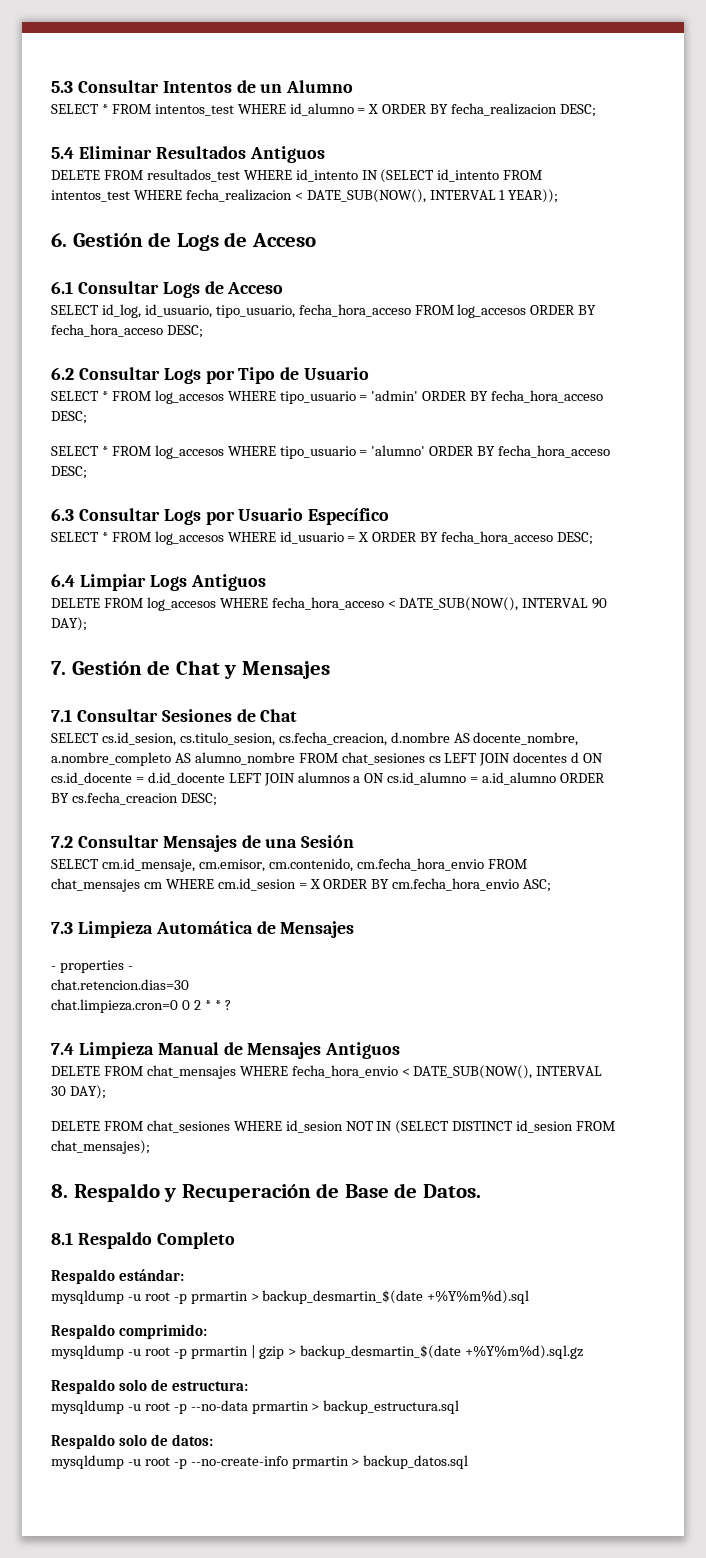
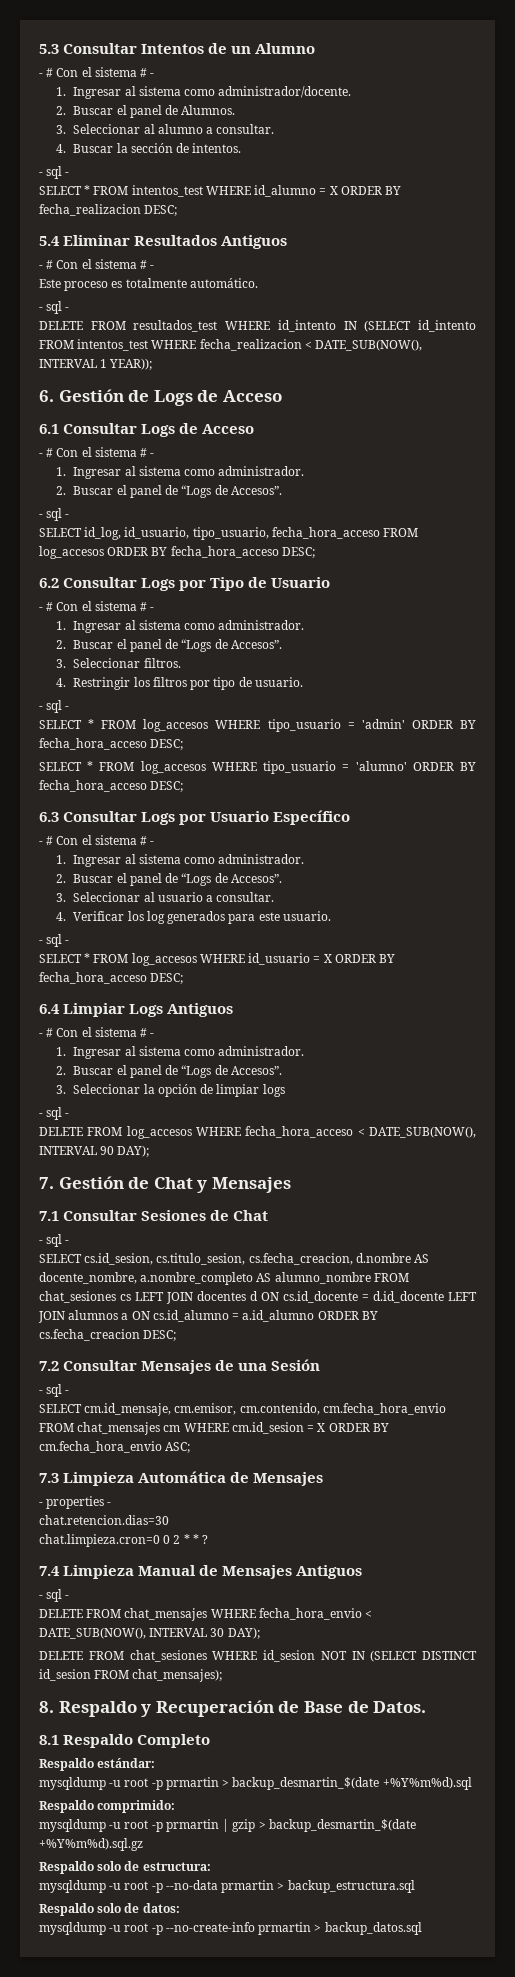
(354, 86) none -> [39,67,155,77] [56,86,352,99] [56,105,236,118] [56,124,275,134] [56,143,242,153] [39,166,70,179] // - # Con el sistema # - // 1. Ingresar al sistema como administrador/docente. // 2. Buscar el panel de Alumnos. // 3. Seleccionar al alumno a consultar. // 4. Buscar la sección de intentos. // - sql -
(325, 154) none -> [39,259,155,269] [39,278,258,291] [39,301,70,314] // - # Con el sistema # - // Este proceso es totalmente automático. // - sql -
(284, 288) none -> [39,447,155,457] [56,466,305,479] [56,485,282,498] [39,508,70,521] // - # Con el sistema # - // 1. Ingresar al sistema como administrador. // 2. Buscar el panel de “Logs de Accesos”. // - sql -
(370, 373) none -> [39,601,155,611] [56,620,305,633] [56,639,282,652] [56,658,181,668] [56,677,303,690] [39,700,70,713] // - # Con el sistema # - // 1. Ingresar al sistema como administrador. // 2. Buscar el panel de “Logs de Accesos”. // 3. Seleccionar filtros. // 4. Restringir los filtros por tipo de usuario. // - sql -
(390, 516) none -> [39,835,155,845] [56,854,305,867] [56,873,282,886] [56,892,275,902] [56,911,331,924] [39,934,70,947] // - # Con el sistema # - // 1. Ingresar al sistema como administrador. // 2. Buscar el panel de “Logs de Accesos”. // 3. Seleccionar al usuario a consultar. // 4. Verificar los log generados para este usuario. // - sql -
(266, 582) none -> [39,1027,155,1037] [56,1046,305,1059] [56,1065,282,1078] [56,1084,285,1097] [39,1107,70,1120] // - # Con el sistema # - // 1. Ingresar al sistema como administrador. // 2. Buscar el panel de “Logs de Accesos”. // 3. Seleccionar la opción de limpiar logs // - sql -
(298, 715) none -> [39,1234,70,1247] // - sql -
(355, 841) none -> [39,1384,70,1397] // - sql -
(401, 1050) none -> [39,1589,70,1602] // - sql -

